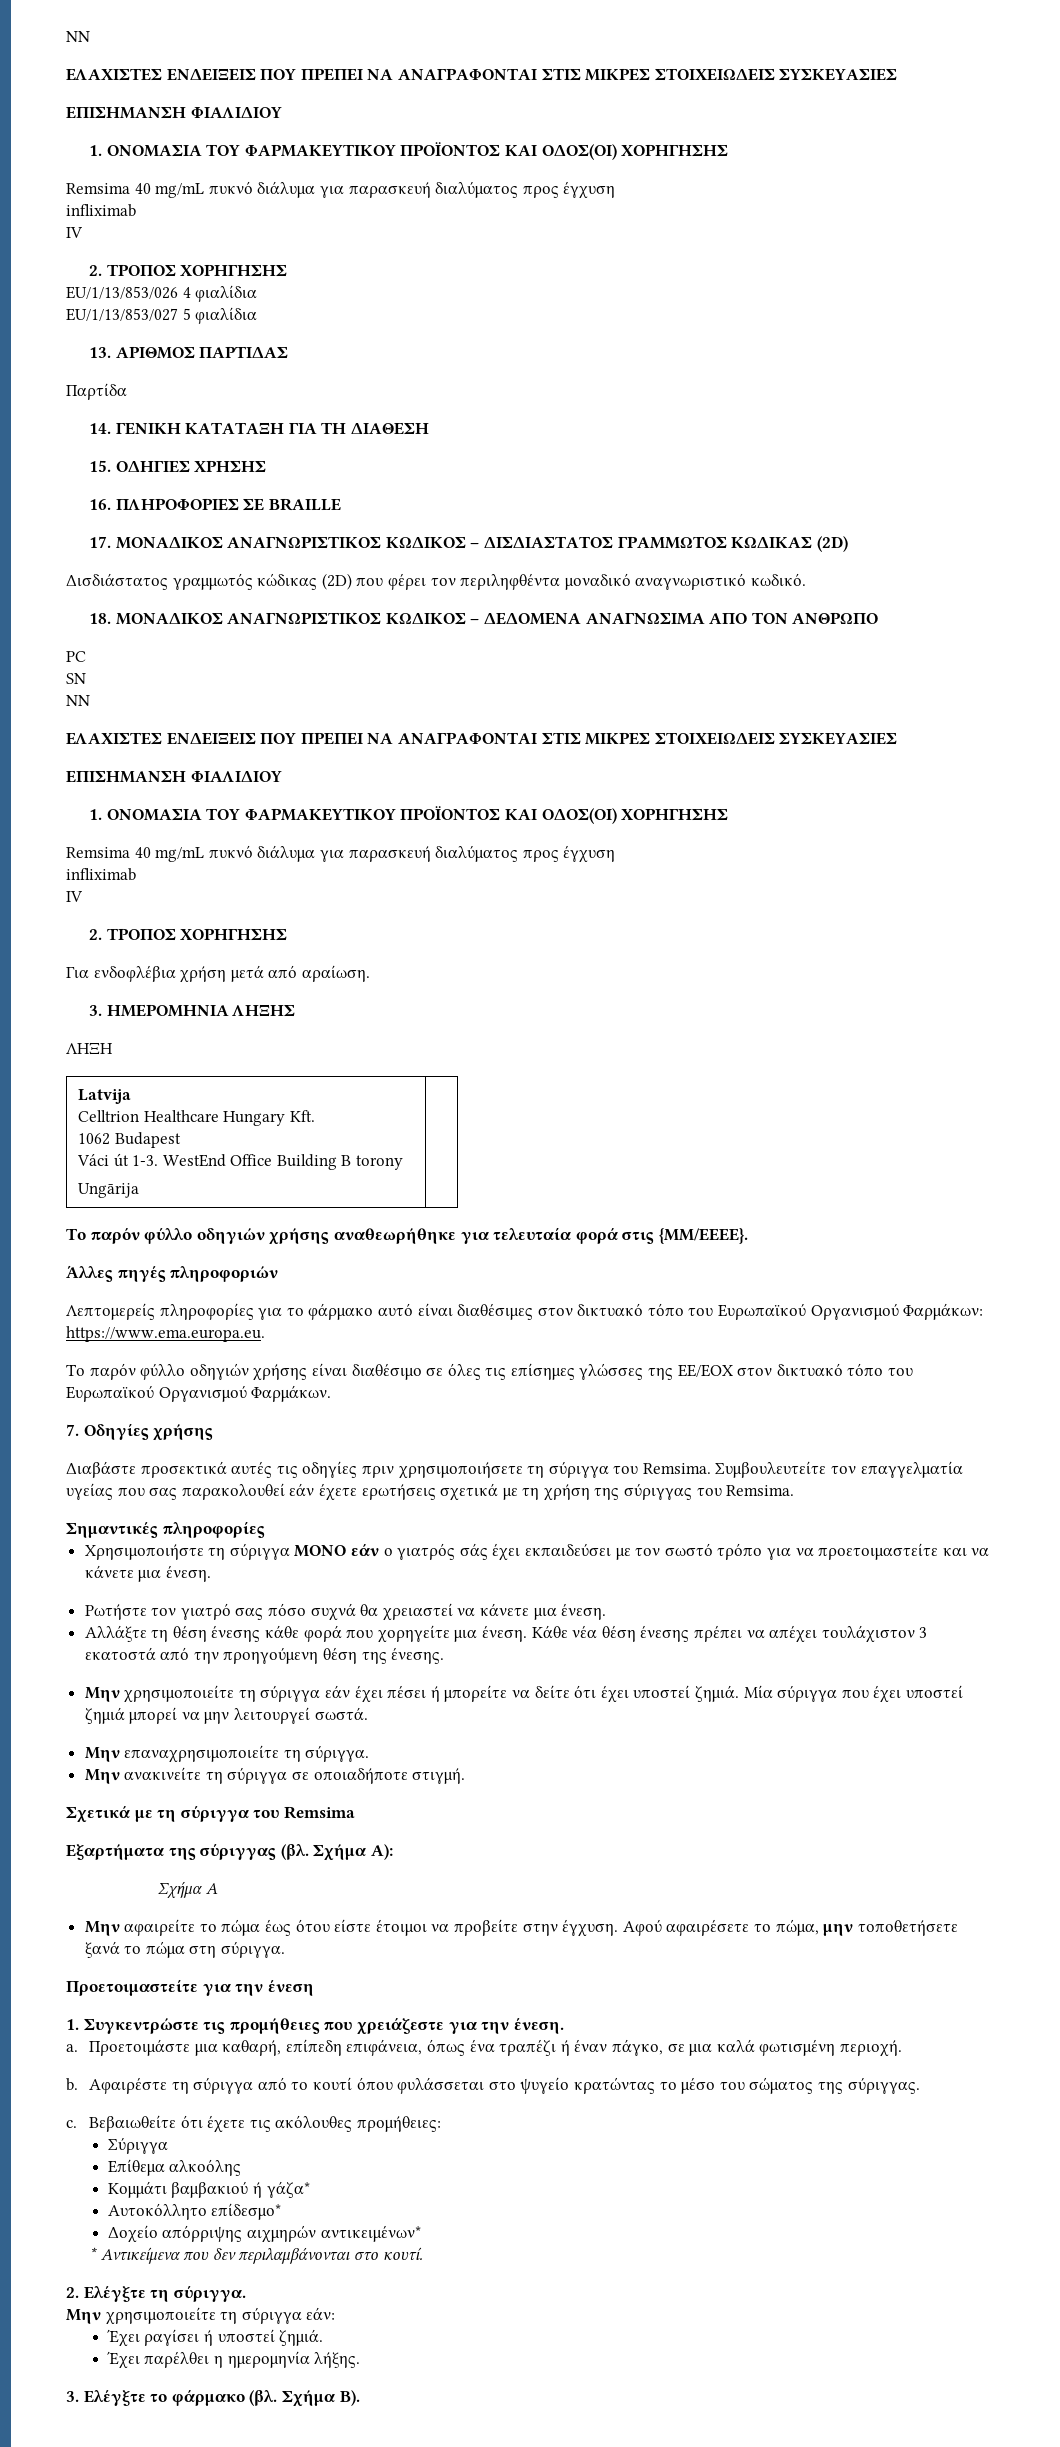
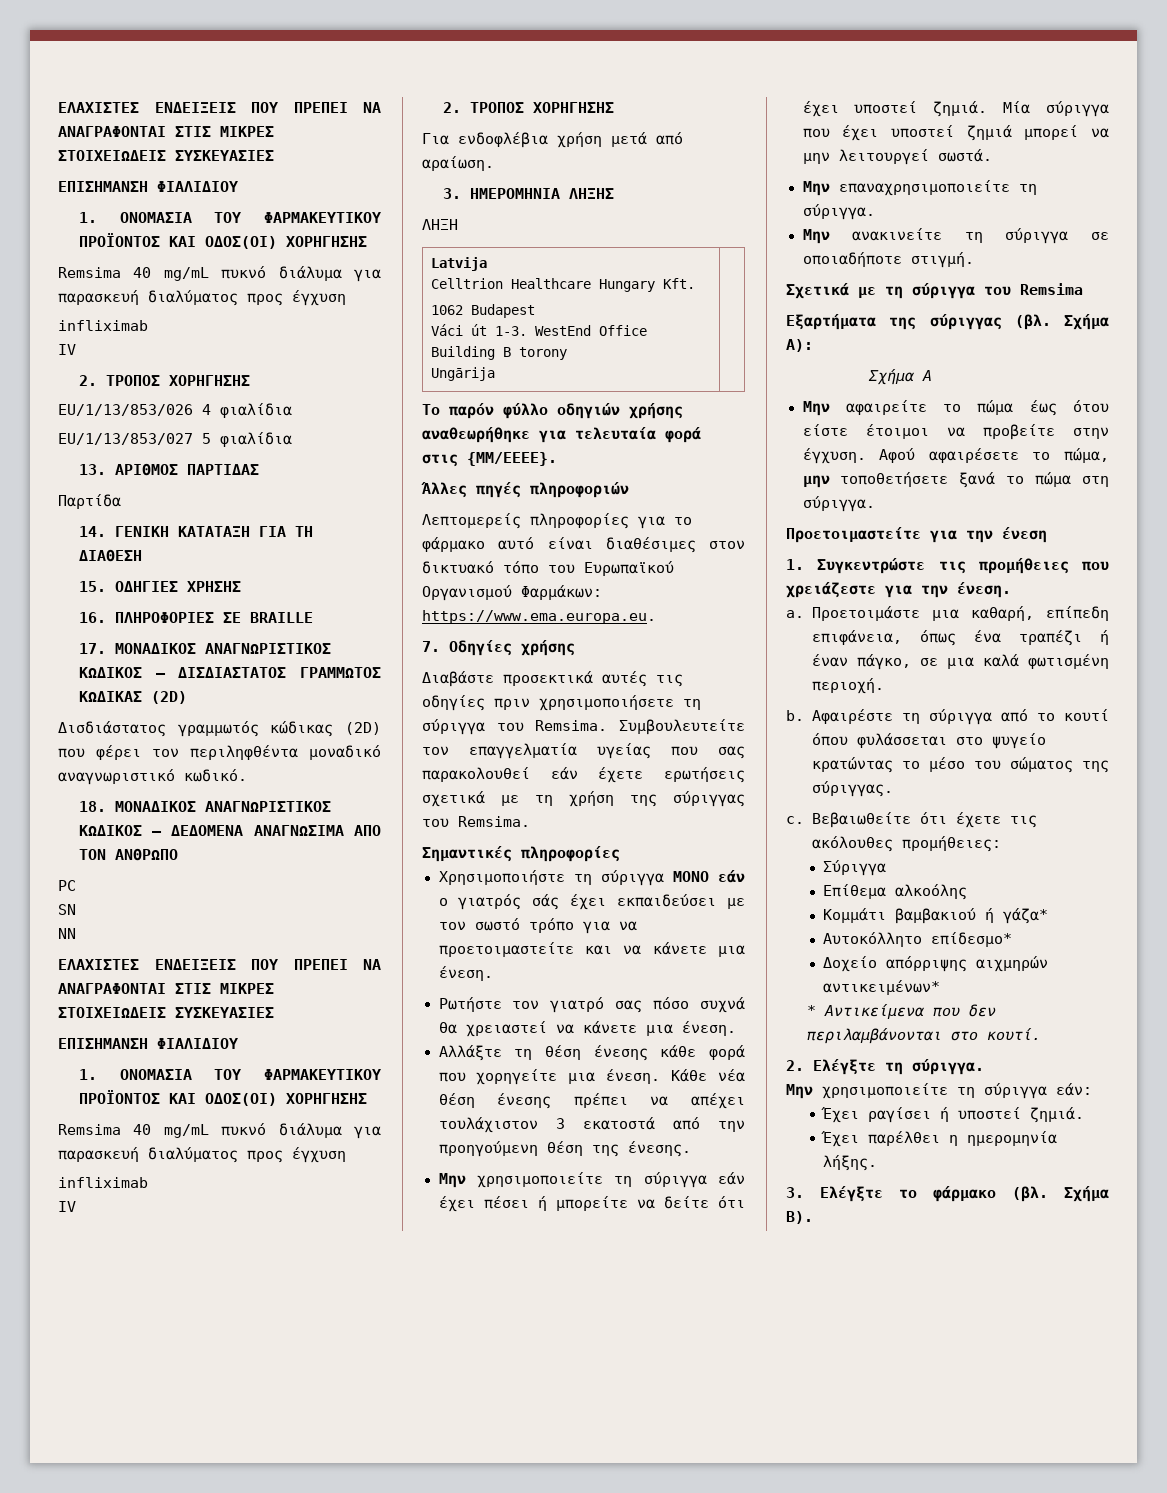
[66,31,90,42] NN // -> (58, 107) none
[66,1363,914,1381] [66,1385,332,1402] // Το παρόν φύλλο οδηγιών χρήσης είναι διαθέσιμο σε όλες τις επίσημες γλώσσες της ΕΕ/ΕΟΧ στον δικτυακό τόπο του Ευρωπαϊκού Οργανισμού Φαρμάκων. -> (656, 617) none

